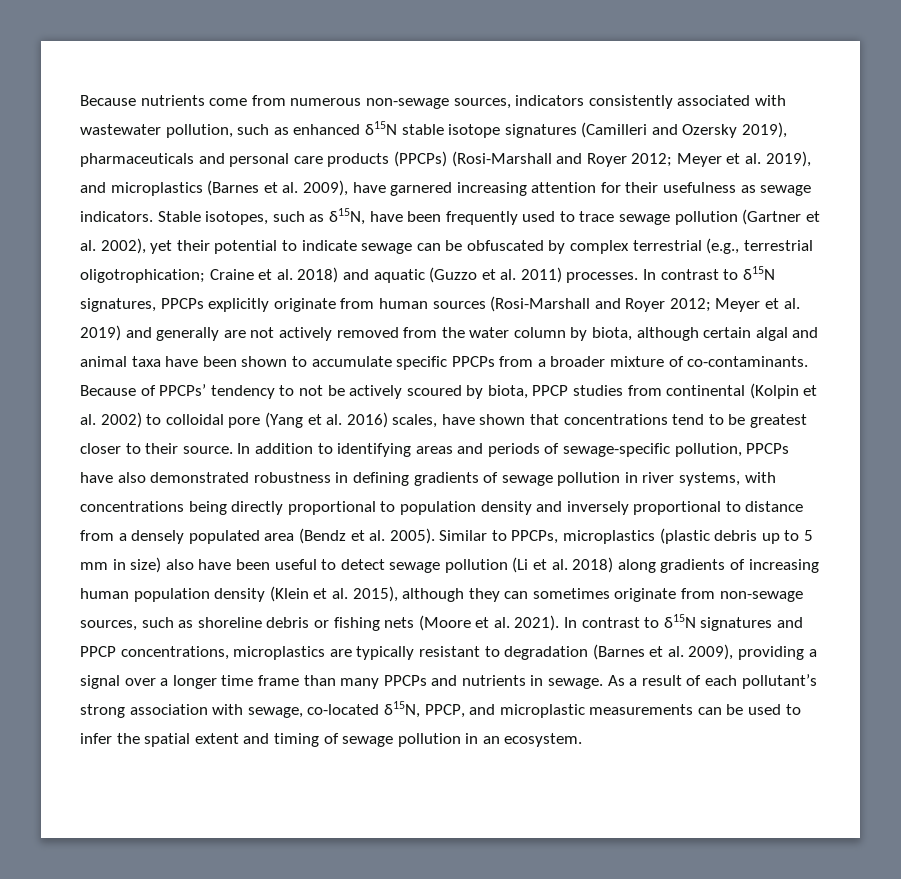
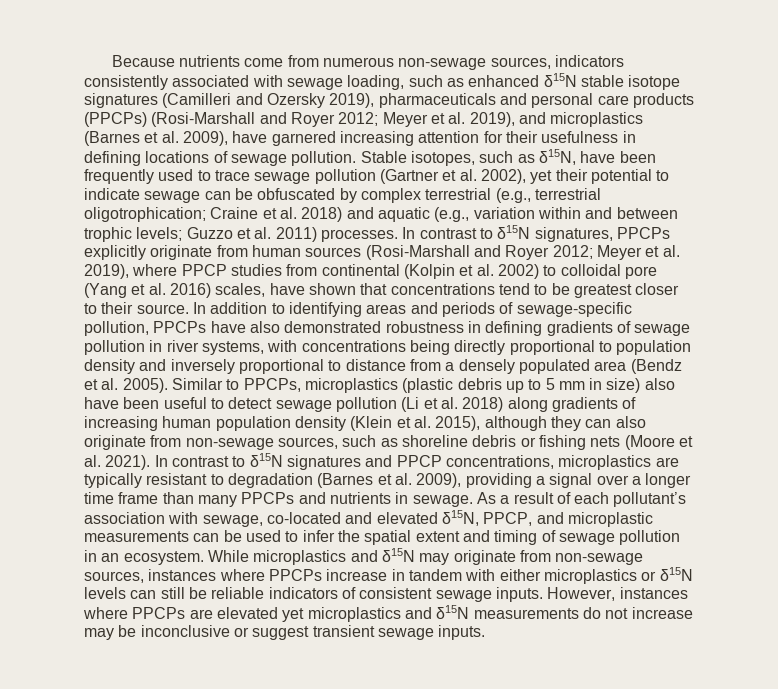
[80,124,233,138] wastewater pollution, -> [286,75,405,90] sewage loading,
[740,185,812,196] [80,211,153,222] as sewage indicators. -> [622,131,636,143] [84,151,357,166] in defining locations of sewage pollution.
[429,267,478,283] (Guzzo -> [434,207,678,222] [84,227,233,242] (e.g., variation within and between trophic levels; Guzzo
[80,325,819,341] [80,356,809,370] [80,384,528,399] 2019) and generally are not actively removed from the water column by biota, although certain algal and animal taxa have been shown to accumulate specific PPCPs from a broader mixture of co-contaminants. Because of PPCPs’ tendency to not be actively scoured by biota, -> [84,264,178,279] 2019), where
[532,588,610,599] sometimes -> [615,416,646,428] also
[80,704,125,718] strong -> (687, 499) none
(380, 709) none -> [345,512,438,524] and elevated
(583, 740) none -> [207,548,644,565] [84,567,693,584] [84,587,688,602] [83,605,693,622] [84,625,486,640] While microplastics and δ15N may originate from non-sewage sources, instances where PPCPs increase in tandem with either microplastics or δ15N levels can still be reliable indicators of consistent sewage inputs. However, instances where PPCPs are elevated yet microplastics and δ15N measurements do not increase may be inconclusive or suggest transient sewage inputs.

